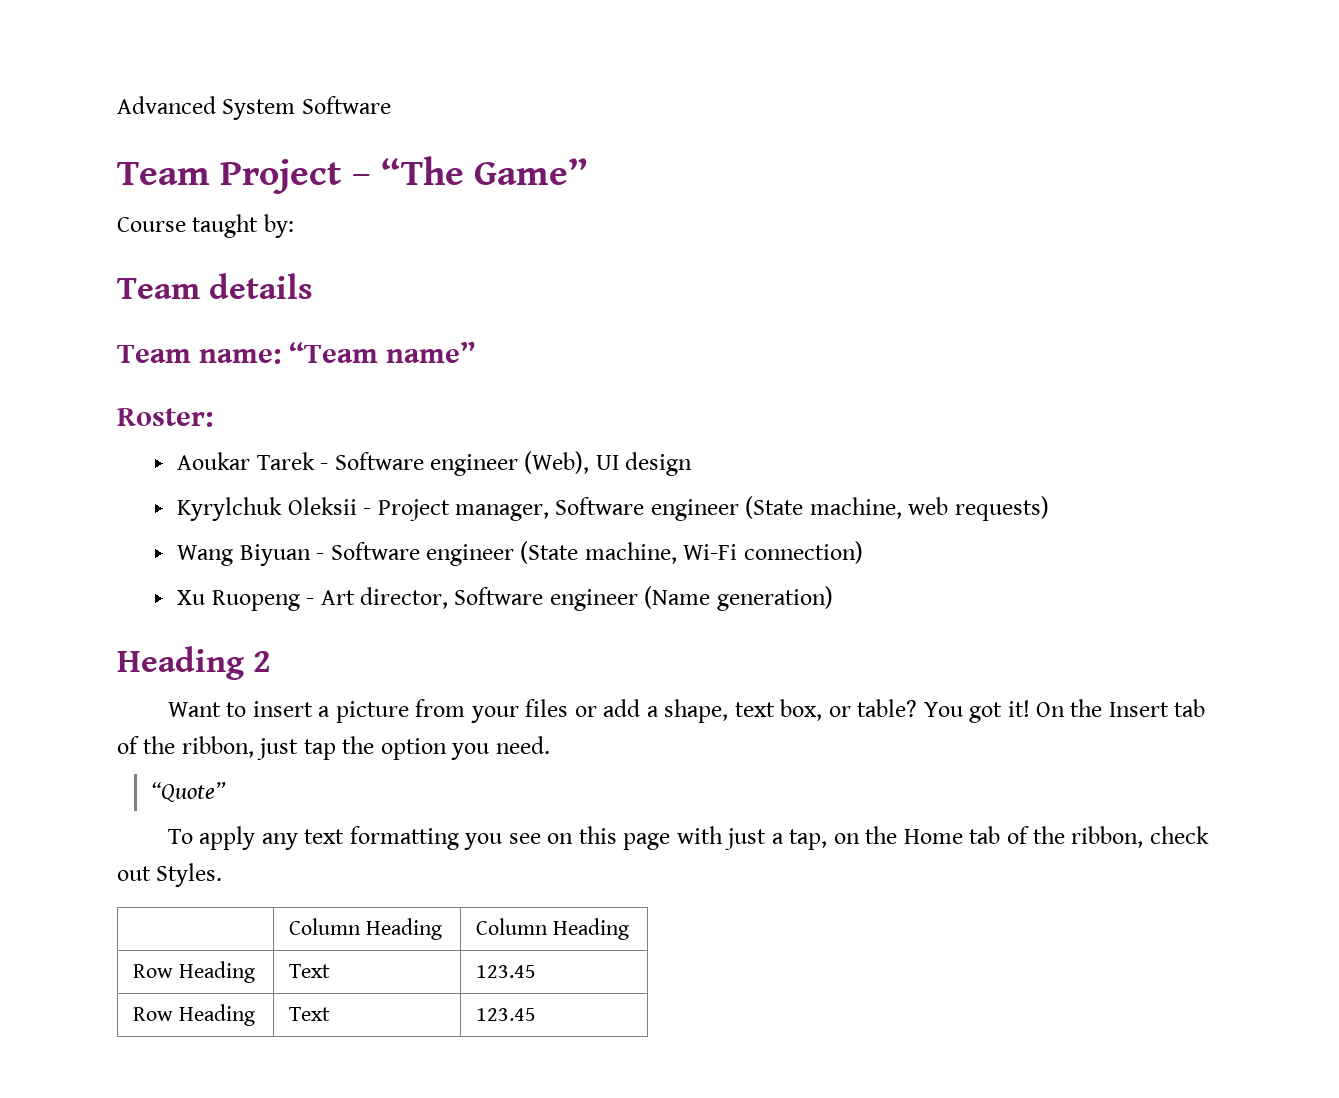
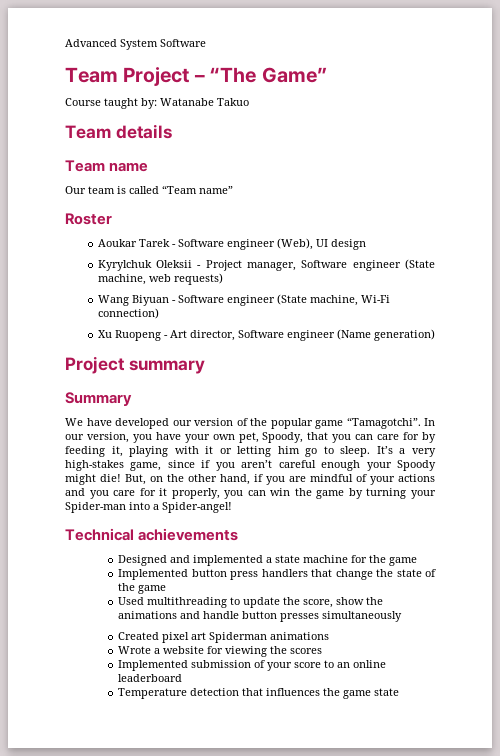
(294, 226) none -> [160,98,249,106] Watanabe Takuo
[199,348,282,364] name: -> [109,162,149,172] [65,186,159,194] name // Our team is called
[117,408,213,427] Roster: -> [65,213,112,225] Roster
[117,646,272,680] [167,699,1206,723] [117,736,550,760] [150,782,226,802] [167,826,1209,850] [117,863,223,887] [288,918,442,940] [475,918,629,940] [132,961,255,983] [288,964,330,978] [475,965,536,978] [132,1004,255,1026] [288,1007,330,1021] [475,1008,536,1021] Heading 2 // Want to insert a picture from your files or add a shape, text box, or table? You got it! On the Insert tab of the ribbon, just tap the option you need. // “Quote” // To apply any text formatting you see on this page with just a tap, on the Home tab of the ribbon, check out Styles. // | Column Heading | Column Heading // Row Heading | Text | 123.45 // Row Heading | Text | 123.45 -> [65,356,205,374] [65,392,132,406] [65,417,435,429] [65,432,436,443] [65,446,437,457] [65,460,437,471] [65,474,435,485] [65,488,437,499] [65,502,232,513] [65,528,239,541] [118,555,418,566] [118,569,436,580] [118,583,167,594] [118,597,384,608] [118,611,403,622] [118,632,330,643] [118,646,323,657] [118,660,387,671] [118,674,183,682] [118,688,400,699] Project summary // Summary // We have developed our version of the popular game “Tamagotchi”. In our version, you have your own pet, Spoody, that you can care for by feeding it, playing with it or letting him go to sleep. It’s a very high-stakes game, since if you aren’t careful enough your Spoody might die! But, on the other hand, if you are mindful of your actions and you care for it properly, you can win the game by turning your Spider-man into a Spider-angel! // Technical achievements // Designed and implemented a state machine for the game // Implemented button press handlers that change the state of the game // Used multithreading to update the score, show the animations and handle button presses simultaneously // Created pixel art Spiderman animations // Wrote a website for viewing the scores // Implemented submission of your score to an online leaderboard // Temperature detection that influences the game state

